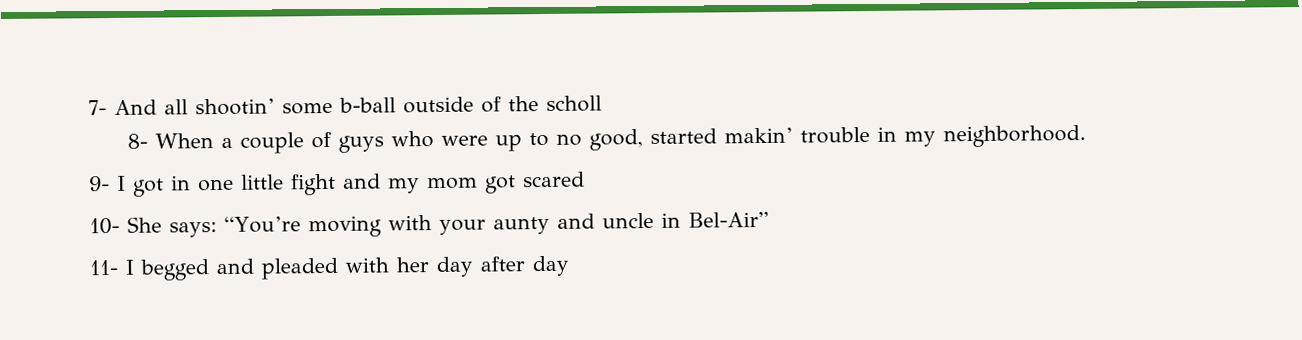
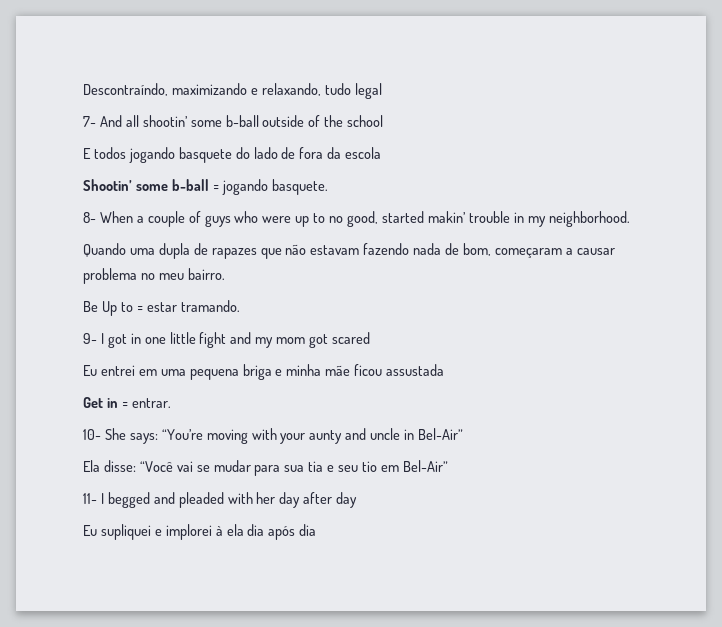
(88, 108) none -> [83,83,382,99] Descontraíndo, maximizando e relaxando, tudo legal //
[546,95,602,112] scholl -> [347,115,384,127] [83,147,382,163] [83,179,328,195] school // E todos jogando basquete do lado de fora da escola // Shootin’ some b-ball = jogando basquete.
(1086, 136) none -> [83,243,615,259] [83,268,225,284] [83,300,240,316] // Quando uma dupla de rapazes que não estavam fazendo nada de bom, começaram a causar problema no meu bairro. // Be Up to = estar tramando.
(585, 179) none -> [83,364,445,380] [83,397,171,408] // Eu entrei em uma pequena briga e minha mãe ficou assustada // Get in = entrar.
(769, 219) none -> [83,460,448,476] // Ela disse: “Você vai se mudar para sua tia e seu tio em Bel-Air”
(569, 266) none -> [83,524,317,540] // Eu supliquei e implorei à ela dia após dia

